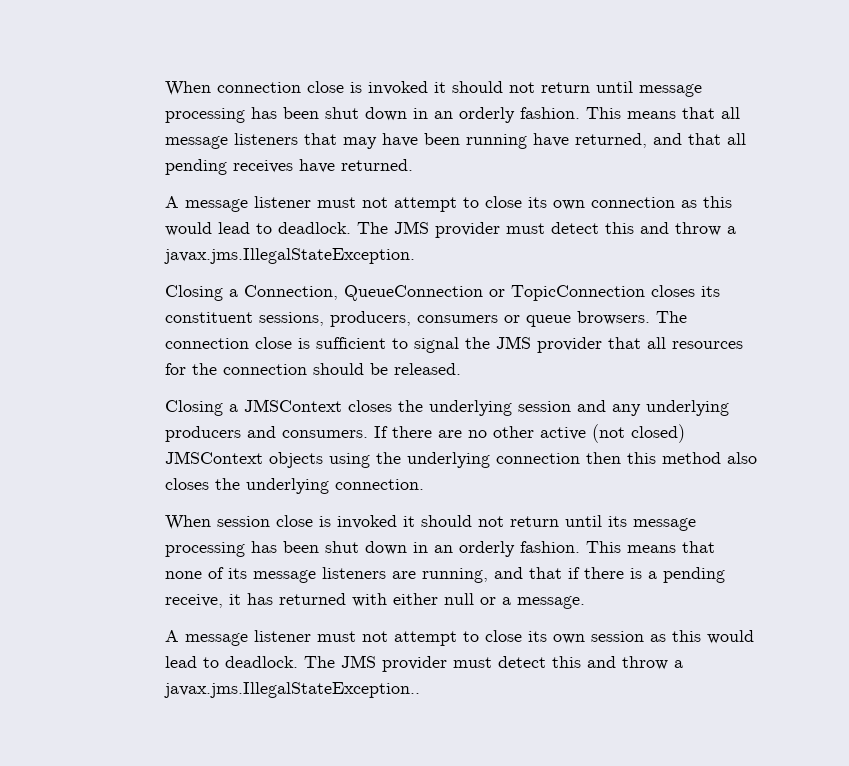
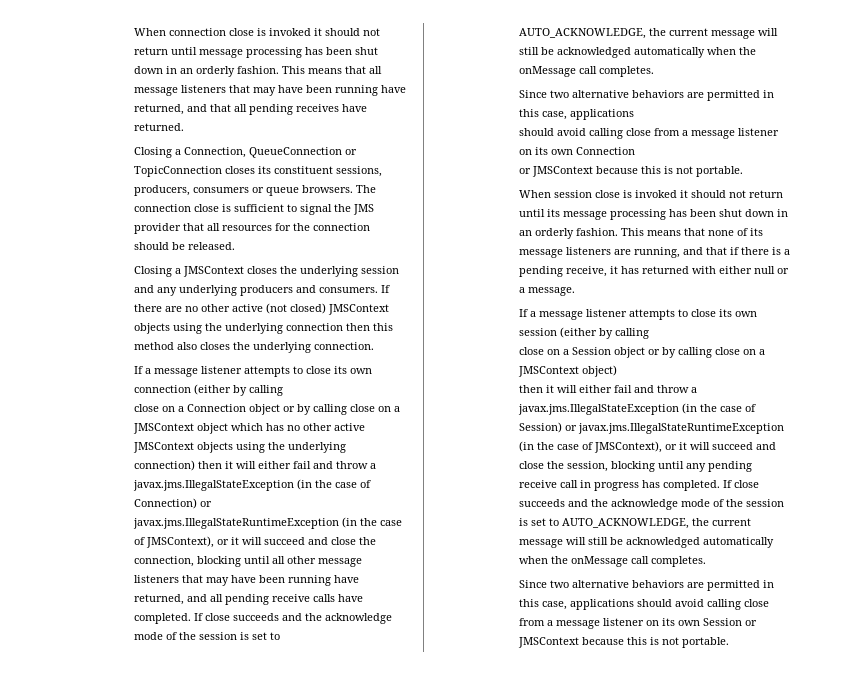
[164,196,732,212] [164,221,736,238] [163,248,415,264] // A message listener must not attempt to close its own connection as this would lead to deadlock. The JMS provider must detect this and throw a javax.jms.IllegalStateException. -> (185, 127) none
(424, 484) none -> [134,366,373,377] [134,384,284,396] [134,404,401,415] [133,423,366,434] [133,442,347,453] [134,460,377,471] [133,479,372,491] [134,498,213,509] [133,517,403,529] [134,536,377,548] [134,556,363,567] [134,575,360,586] [134,594,364,605] [134,613,393,624] [134,632,281,640] [519,28,779,39] [519,47,757,58] [519,66,655,77] [519,90,775,101] [519,109,635,120] [519,128,780,139] [519,147,636,155] [519,166,744,177] // If a message listener attempts to close its own connection (either by calling // close on a Connection object or by calling close on a JMSContext object which has no other active JMSContext objects using the underlying connection) then it will either fail and throw a javax.jms.IllegalStateException (in the case of Connection) or javax.jms.IllegalStateRuntimeException (in the case of JMSContext), or it will succeed and close the connection, blocking until all other message listeners that may have been running have returned, and all pending receive calls have completed. If close succeeds and the acknowledge mode of the session is set to AUTO_ACKNOWLEDGE, the current message will still be acknowledged automatically when the onMessage call completes. // Since two alternative behaviors are permitted in this case, applications // should avoid calling close from a message listener on its own Connection // or JMSContext because this is not portable.
[164,630,457,646] A message listener must not attempt -> [519,309,676,320] If a message listener attempts
[649,630,754,644] [164,655,683,672] [163,682,420,698] as this would lead to deadlock. The JMS provider must detect this and throw a javax.jms.IllegalStateException.. -> [560,327,650,339] [519,347,766,358] [518,365,618,377] [519,385,698,393] [518,403,757,415] [519,422,785,434] [519,441,777,453] [519,461,753,472] [519,480,760,491] [519,499,785,510] [519,518,752,529] [519,537,775,548] [519,556,707,567] [519,580,775,591] [519,599,770,610] [519,618,758,629] [518,637,730,648] (either by calling // close on a Session object or by calling close on a JMSContext object) // then it will either fail and throw a javax.jms.IllegalStateException (in the case of Session) or javax.jms.IllegalStateRuntimeException (in the case of JMSContext), or it will succeed and close the session, blocking until any pending receive call in progress has completed. If close succeeds and the acknowledge mode of the session is set to AUTO_ACKNOWLEDGE, the current message will still be acknowledged automatically when the onMessage call completes. // Since two alternative behaviors are permitted in this case, applications should avoid calling close from a message listener on its own Session or JMSContext because this is not portable.

